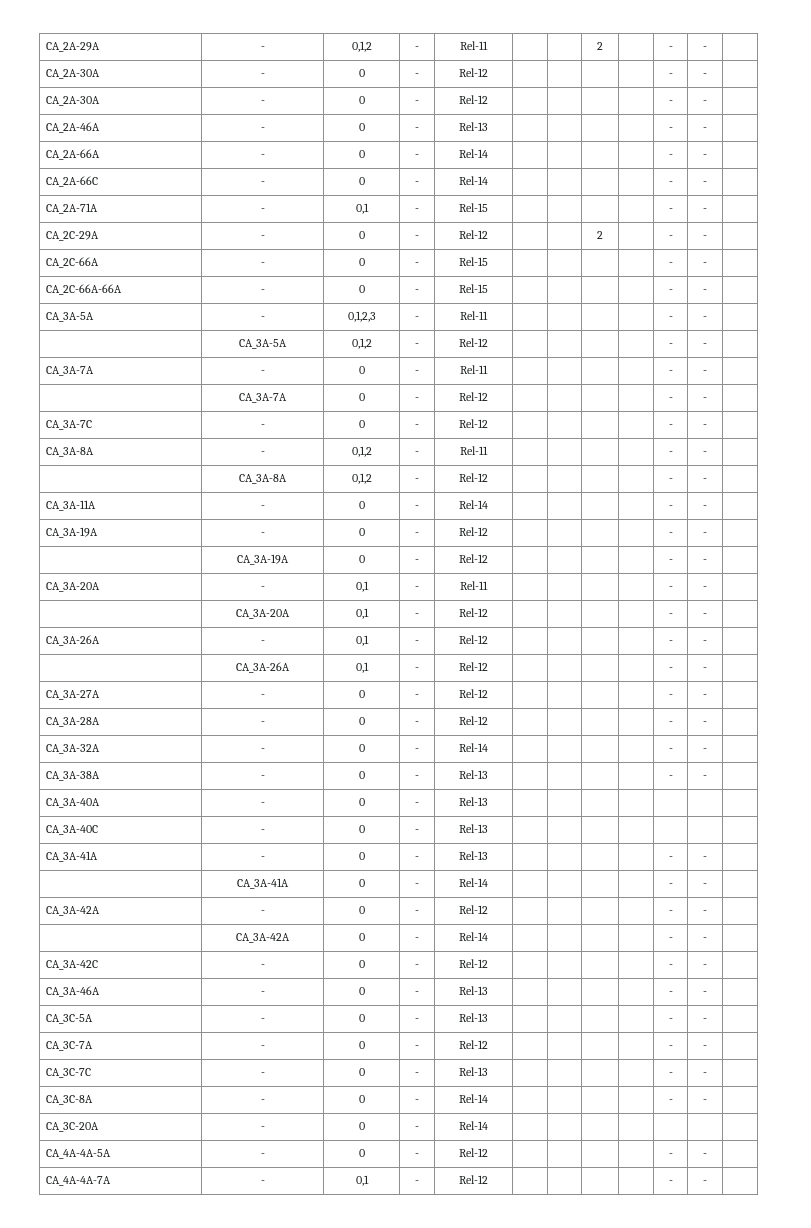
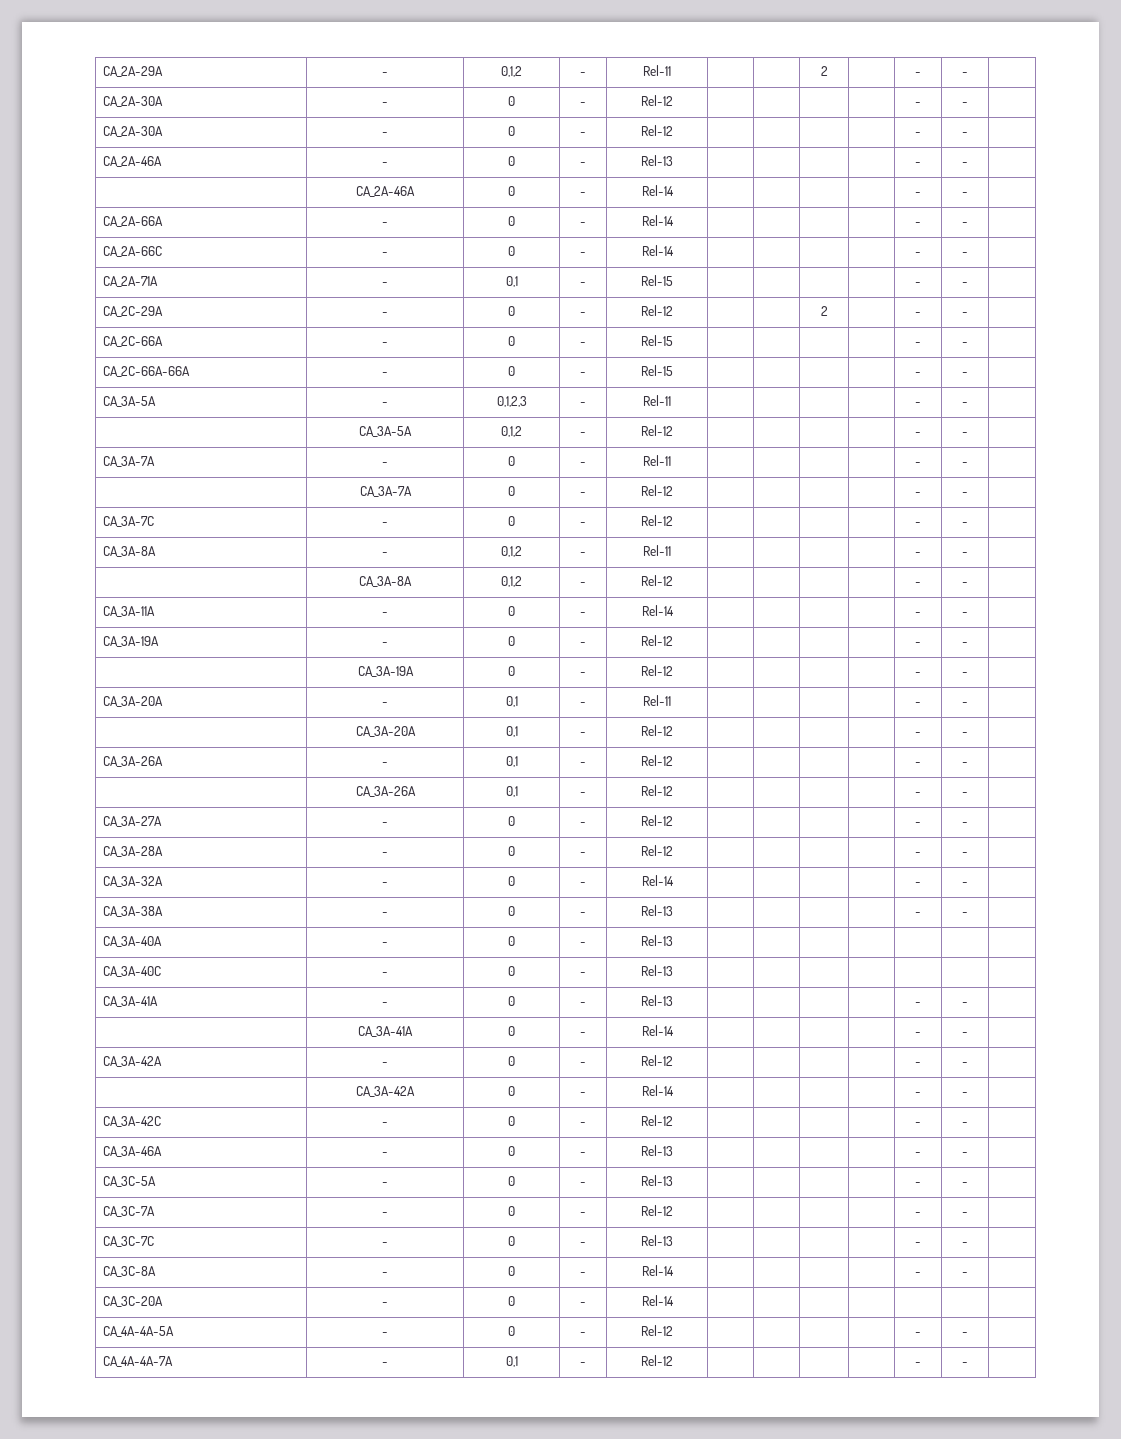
(707, 129) none -> [356,186,415,197] [508,186,515,196] [580,192,586,196] [641,185,674,196] [915,192,921,196] [962,192,968,196] // | CA_2A-46A | 0 | - | Rel-14 | | | | | - | - |

